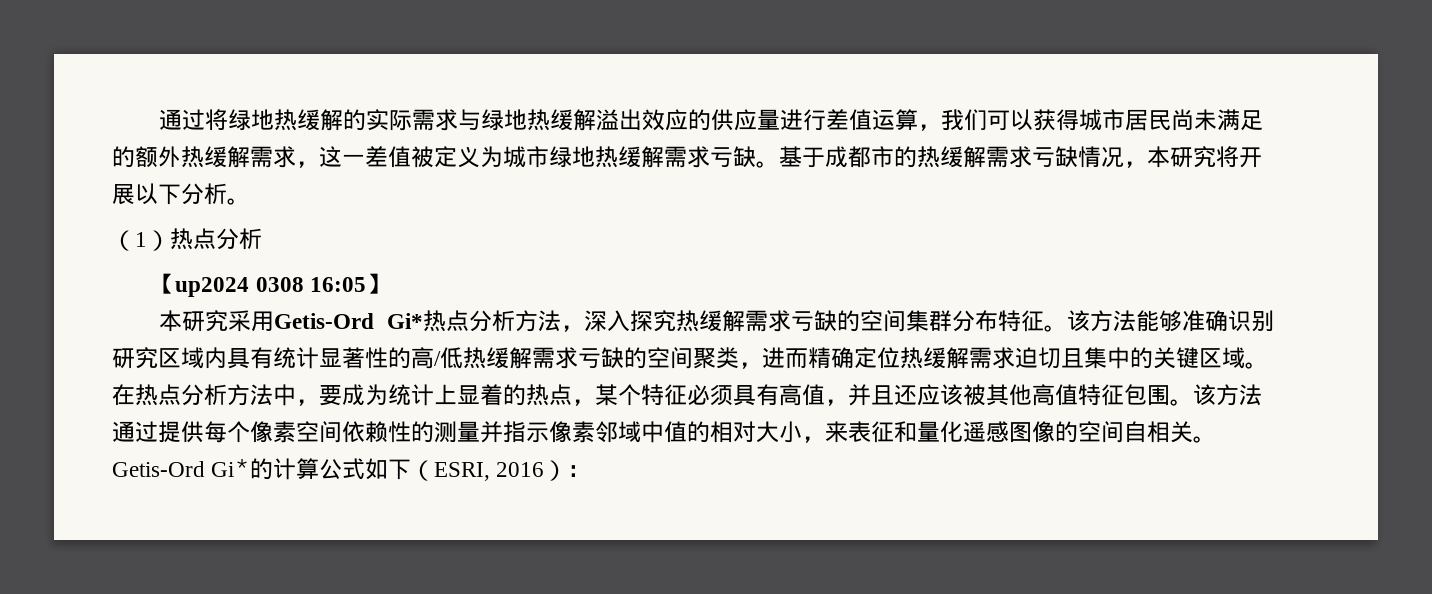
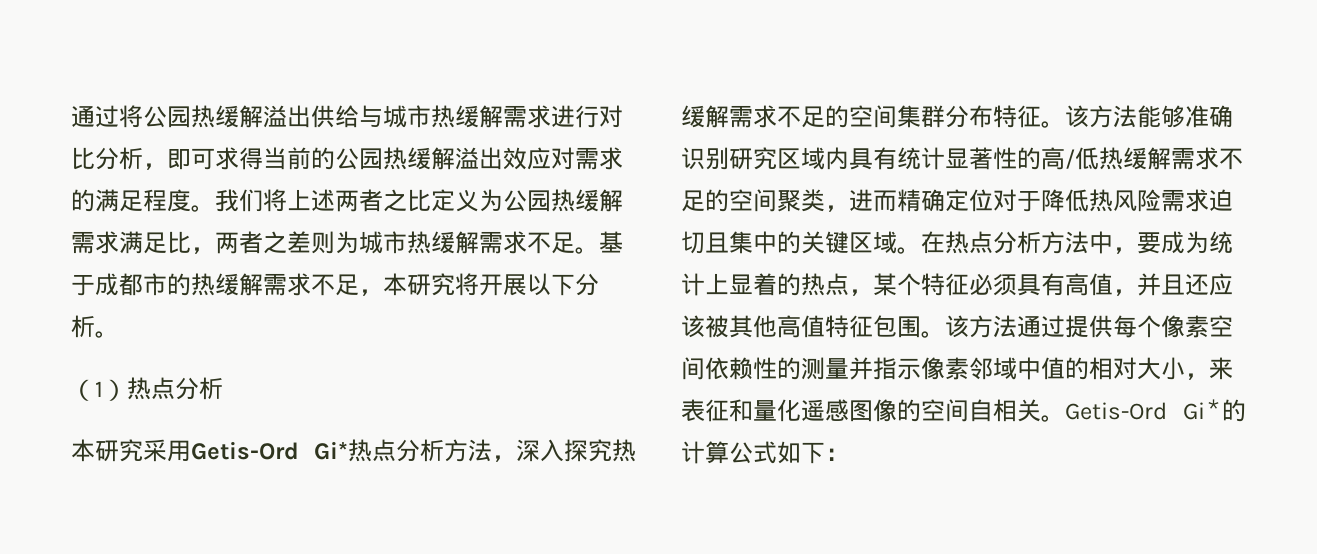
[228,109,1264,131] [112,146,756,168] 绿地热缓解的实际需求与绿地热缓解溢出效应的供应量进行差值运算，我们可以获得城市居民尚未满足的额外热缓解需求，这一差值被定义为城市绿地热缓解需求亏缺 -> [143,105,623,128] [71,147,623,170] [71,189,623,212] [71,231,575,254] 公园热缓解溢出供给与城市热缓解需求进行对比分析，即可求得当前的公园热缓解溢出效应对需求的满足程度。我们将上述两者之比定义为公园热缓解需求满足比，两者之差则为城市热缓解需求不足
[1032,146,1124,168] 亏缺情况 -> [311,274,359,296] 不足
[152,273,389,297] // 【up2024 0308 16:05】 -> (223, 388) none
[791,310,837,332] 亏缺 -> [777,106,825,128] 不足
[578,347,624,369] 亏缺 -> [1219,148,1243,170] [681,190,705,212] 不足
[900,347,969,369] 热缓解 -> [993,189,1161,212] 对于降低热风险
[411,460,568,481] （ESRI, 2016） -> (825, 453) none

